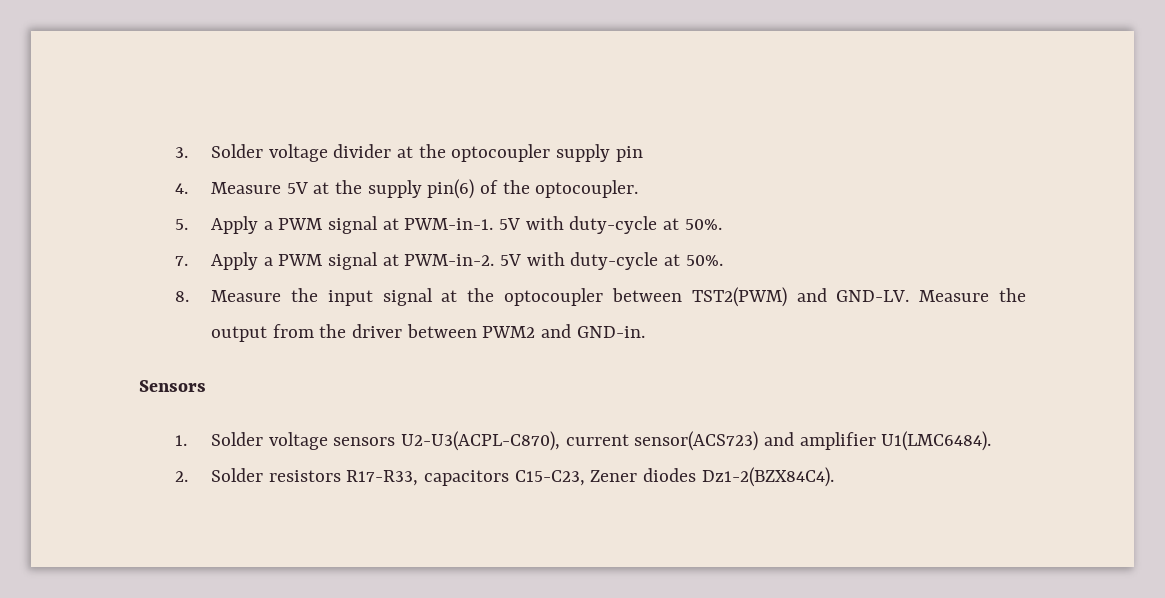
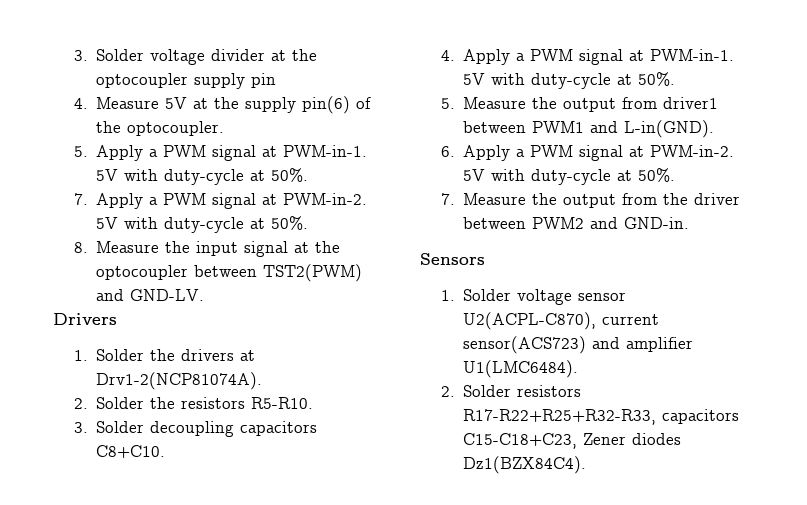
(910, 296) none -> [53,313,117,325] [73,349,256,361] [96,372,263,390] [73,397,314,409] [73,421,318,437] [96,445,166,458] [440,49,735,65] [463,72,676,89] [440,97,719,112] [463,120,715,138] [440,145,735,161] [463,168,676,185] [440,193,455,205] // Drivers // 1. Solder the drivers at Drv1-2(NCP81074A). // 2. Solder the resistors R5-R10. // 3. Solder decoupling capacitors C8+C10. // 4. Apply a PWM signal at PWM-in-1. 5V with duty-cycle at 50%. // 5. Measure the output from driver1 between PWM1 and L-in(GND). // 6. Apply a PWM signal at PWM-in-2. 5V with duty-cycle at 50%. // 7.
[333,431,561,451] sensors U2-U3(ACPL-C870), -> [578,292,627,301] [463,312,597,330] sensor U2(ACPL-C870),
[346,470,585,486] R17-R33, capacitors C15-C23, -> [463,409,740,425] [463,433,578,449] R17-R22+R25+R32-R33, capacitors C15-C18+C23,
[701,467,834,487] Dz1-2(BZX84C4). -> [463,456,587,474] Dz1(BZX84C4).

